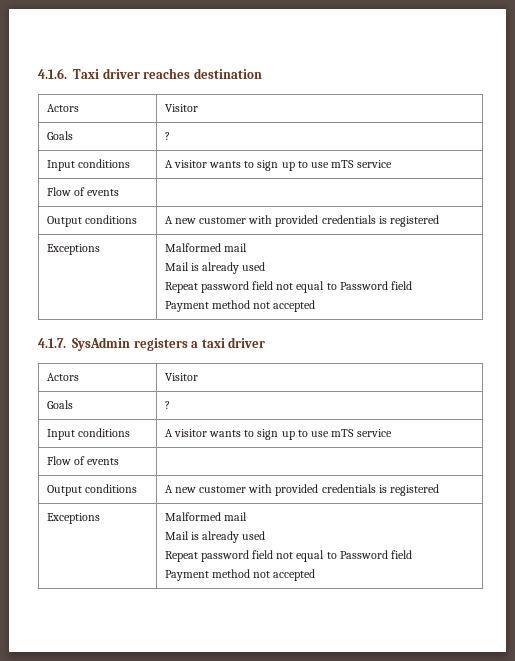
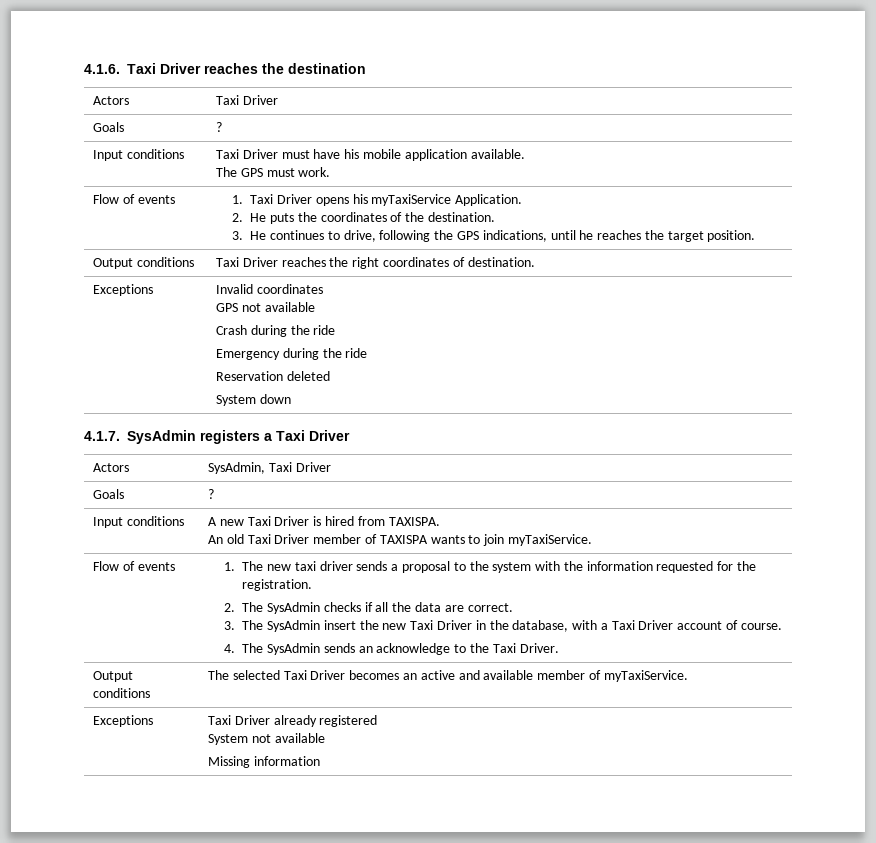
[102,68,191,79] driver reaches -> [160,63,284,74] Driver reaches the
[164,104,198,112] [46,131,73,140] [164,132,170,140] [46,159,130,171] [164,160,392,171] [46,187,120,196] [46,215,137,227] [164,215,440,227] [46,244,100,255] [164,243,247,252] [164,262,266,274] [164,281,413,293] [164,300,316,312] [38,337,266,351] [46,373,79,381] [164,373,198,381] [46,400,73,409] [164,401,170,409] [46,428,130,440] [164,429,392,440] [46,456,120,465] [46,484,137,496] [164,484,440,496] [46,513,100,524] [164,512,247,521] [164,531,266,543] [164,550,413,562] [164,569,316,581] Visitor // Goals | ? // Input conditions | A visitor wants to sign up to use mTS service // Flow of events | // Output conditions | A new customer with provided credentials is registered // Exceptions | Malformed mail // Mail is already used // Repeat password field not equal to Password field // Payment method not accepted // 4.1.7. SysAdmin registers a taxi driver // Actors | Visitor // Goals | ? // Input conditions | A visitor wants to sign up to use mTS service // Flow of events | // Output conditions | A new customer with provided credentials is registered // Exceptions | Malformed mail // Mail is already used // Repeat password field not equal to Password field // Payment method not accepted -> [216,95,278,105] [93,122,125,132] [216,122,223,132] [93,149,184,161] [216,149,525,161] [216,167,331,177] [93,194,175,204] [232,194,523,206] [232,212,495,224] [232,230,756,242] [93,257,194,269] [216,257,535,269] [93,284,154,296] [216,284,323,294] [216,302,315,312] [216,325,336,337] [216,348,368,360] [216,371,330,381] [216,394,291,406] [84,430,350,444] [93,463,130,472] [208,462,331,474] [93,489,125,499] [208,489,215,499] [93,516,184,528] [208,516,440,526] [208,534,592,546] [93,561,175,571] [224,561,756,573] [242,579,313,591] [224,602,513,614] [224,620,782,632] [224,643,559,655] [93,671,134,682] [93,688,151,698] [208,670,688,682] [93,715,154,727] [208,715,378,727] [208,733,325,745] [208,756,320,768] Taxi Driver // Goals | ? // Input conditions | Taxi Driver must have his mobile application available. // The GPS must work. // Flow of events | 1. Taxi Driver opens his myTaxiService Application. // 2. He puts the coordinates of the destination. // 3. He continues to drive, following the GPS indications, until he reaches the target position. // Output conditions | Taxi Driver reaches the right coordinates of destination. // Exceptions | Invalid coordinates // GPS not available // Crash during the ride // Emergency during the ride // Reservation deleted // System down // 4.1.7. SysAdmin registers a Taxi Driver // Actors | SysAdmin, Taxi Driver // Goals | ? // Input conditions | A new Taxi Driver is hired from TAXISPA. // An old Taxi Driver member of TAXISPA wants to join myTaxiService. // Flow of events | 1. The new taxi driver sends a proposal to the system with the information requested for the registration. // 2. The SysAdmin checks if all the data are correct. // 3. The SysAdmin insert the new Taxi Driver in the database, with a Taxi Driver account of course. // 4. The SysAdmin sends an acknowledge to the Taxi Driver. // Output conditions | The selected Taxi Driver becomes an active and available member of myTaxiService. // Exceptions | Taxi Driver already registered // System not available // Missing information

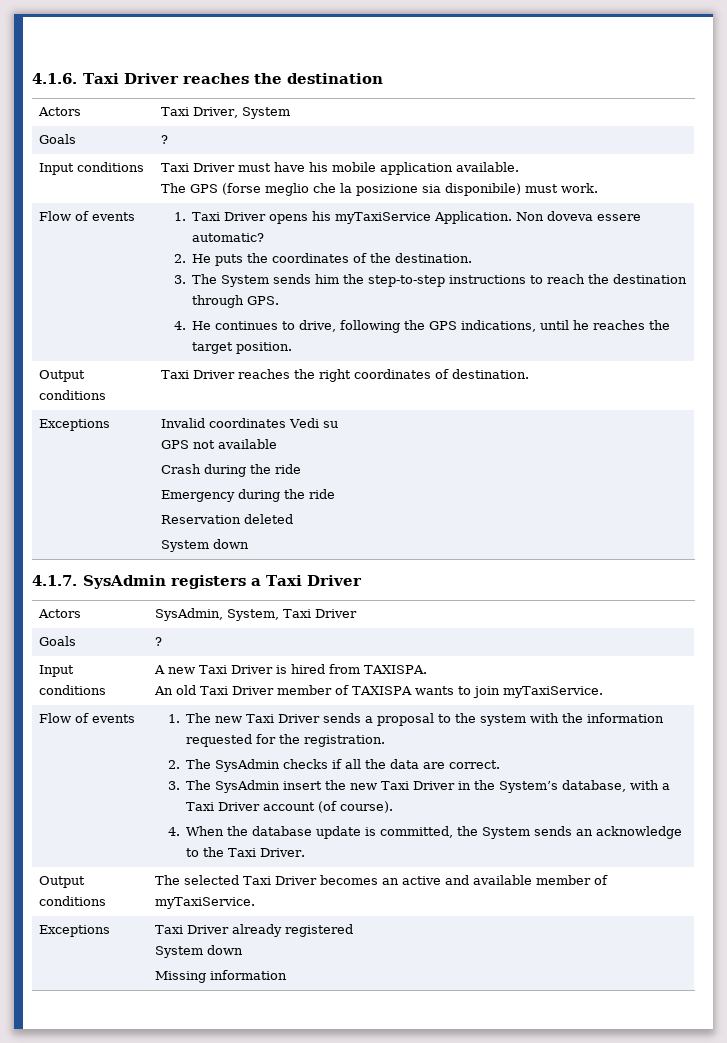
[242,95,278,105] Driver -> [193,107,291,119] Driver, System
(263, 172) none -> [222,183,522,196] (forse meglio che la posizione sia disponibile)
(523, 200) none -> [515,211,641,221] [191,233,264,242] Non doveva essere automatic?
(244, 235) none -> [191,274,687,287] [191,295,279,308] [173,321,186,330] The System sends him the step-to-step instructions to reach the destination through GPS. // 4.
(323, 289) none -> [289,418,339,428] Vedi su
(266, 468) none -> [227,609,280,621] System,
[294,561,353,571] taxi driver -> [245,714,320,723] Taxi Driver
(509, 625) none -> [498,781,558,793] System’s
[725,620,782,630] [224,643,321,655] of course. // 4. The SysAdmin -> [317,801,393,813] [167,826,530,839] (of course). // 4. When the database update is committed, the System
[251,733,325,743] not available -> [207,945,244,955] down

